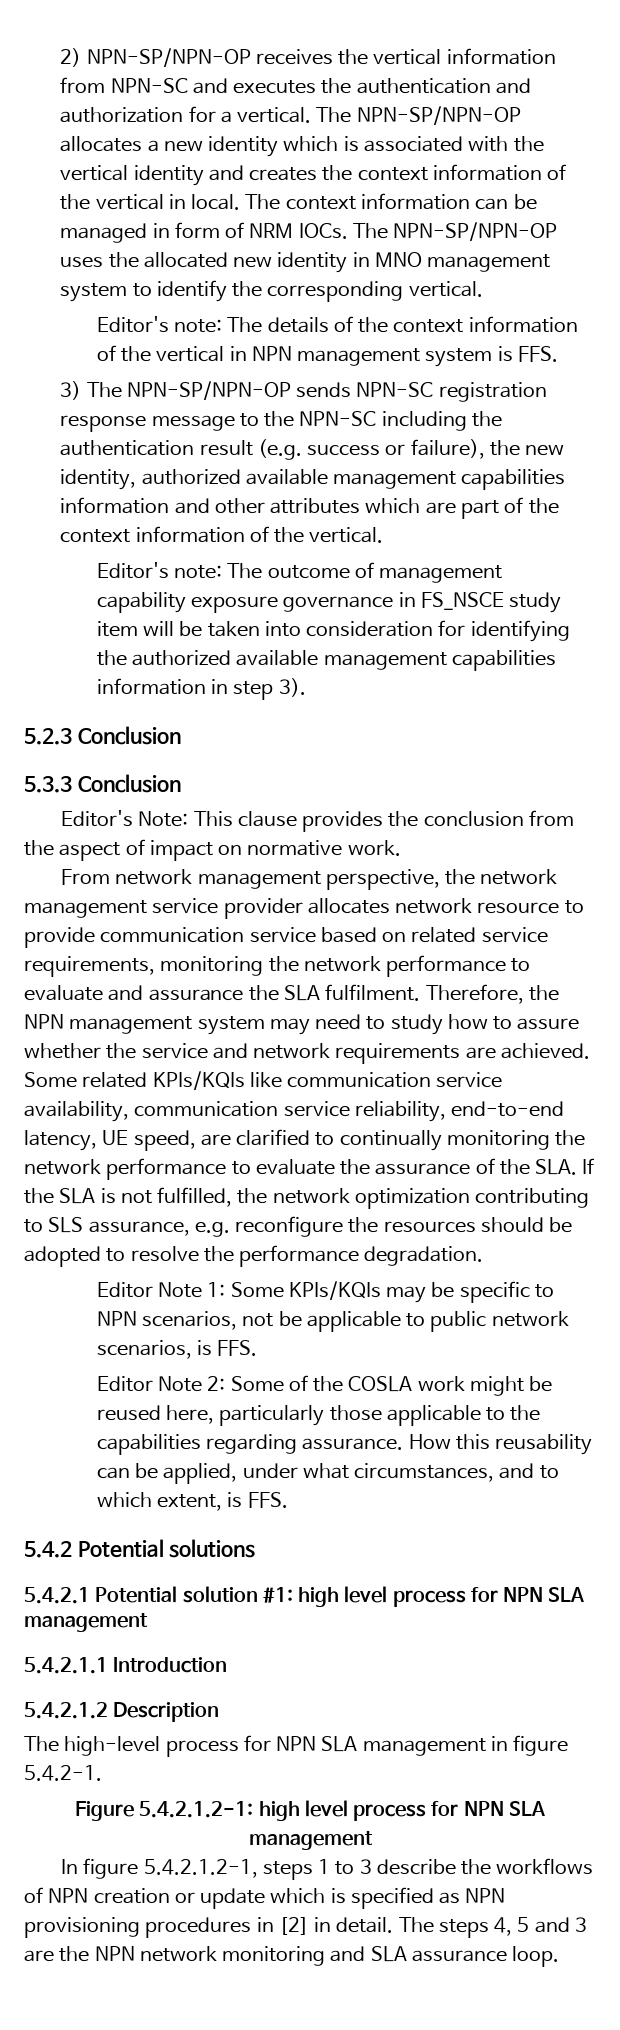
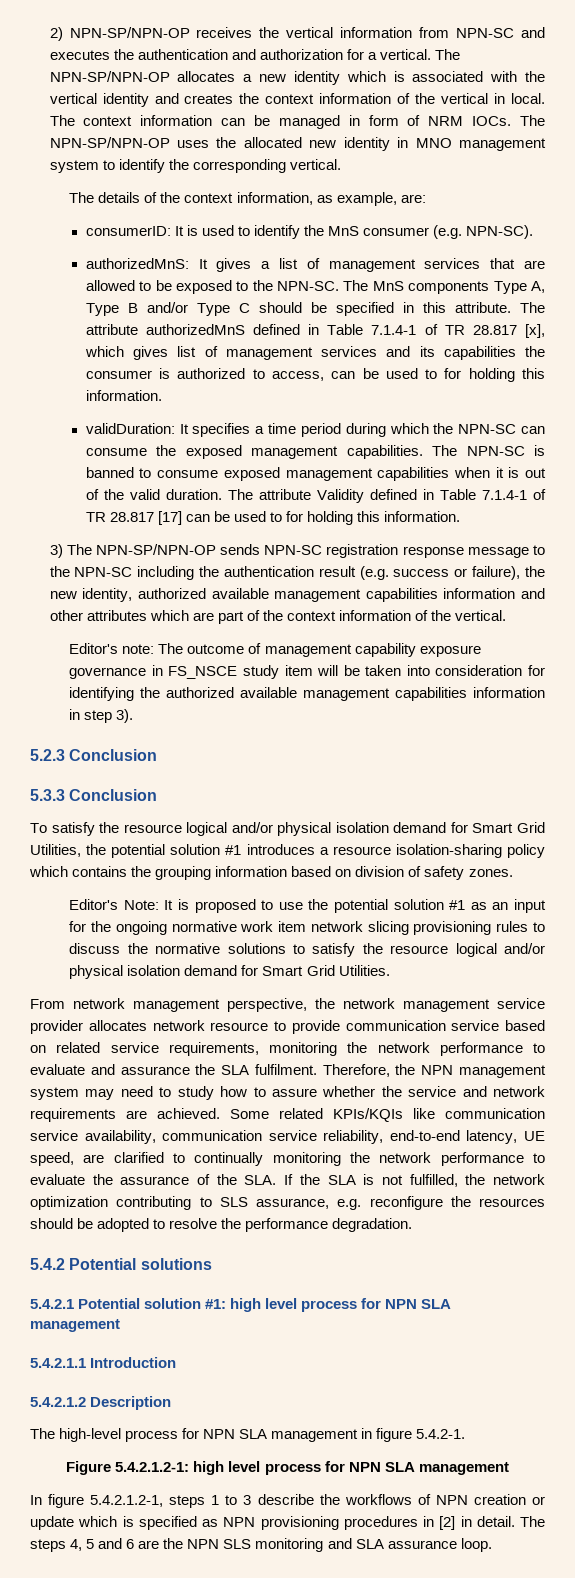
[96,316,223,333] Editor's note: -> (341, 164) none
[468,316,578,333] [96,345,558,367] information of the vertical in NPN management system is FFS. -> [236,192,426,206] [85,225,534,239] [85,258,545,272] [85,280,545,294] [85,302,545,316] [85,324,546,338] [84,346,545,360] [85,368,545,382] [85,390,162,401] [85,423,545,437] [85,445,546,459] [85,467,546,481] [85,489,546,503] [85,511,461,525] information, as example, are: // consumerID: It is used to identify the MnS consumer (e.g. NPN-SC). // authorizedMnS: It gives a list of management services that are allowed to be exposed to the NPN-SC. The MnS components Type A, Type B and/or Type C should be specified in this attribute. The attribute authorizedMnS defined in Table 7.1.4-1 of TR 28.817 [x], which gives list of management services and its capabilities the consumer is authorized to access, can be used to for holding this information. // validDuration: It specifies a time period during which the NPN-SC can consume the exposed management capabilities. The NPN-SC is banned to consume exposed management capabilities when it is out of the valid duration. The attribute Validity defined in Table 7.1.4-1 of TR 28.817 [17] can be used to for holding this information.
[61,810,574,832] [24,839,401,861] Editor's Note: This clause provides the conclusion from the aspect of impact on normative work. -> [30,822,546,836] [30,844,545,858] [29,866,513,880] [69,899,546,913] [69,921,545,935] [69,943,546,957] [69,965,390,979] To satisfy the resource logical and/or physical isolation demand for Smart Grid Utilities, the potential solution #1 introduces a resource isolation-sharing policy which contains the grouping information based on division of safety zones. // Editor's Note: It is proposed to use the potential solution #1 as an input for the ongoing normative work item network slicing provisioning rules to discuss the normative solutions to satisfy the resource logical and/or physical isolation demand for Smart Grid Utilities.
[96,1281,554,1303] [96,1311,569,1332] [96,1340,258,1359] [96,1375,553,1396] [96,1405,541,1426] [96,1434,593,1455] [96,1463,559,1484] [96,1492,288,1511] // Editor Note 1: Some KPIs/KQIs may be specific to NPN scenarios, not be applicable to public network scenarios, is FFS. // Editor Note 2: Some of the COSLA work might be reused here, particularly those applicable to the capabilities regarding assurance. How this reusability can be applied, under what circumstances, and to which extent, is FFS. -> (413, 1225) none
[574,1917,587,1932] 3 -> [126,1539,135,1549] 6
[139,1946,217,1962] network -> [223,1539,252,1549] SLS

